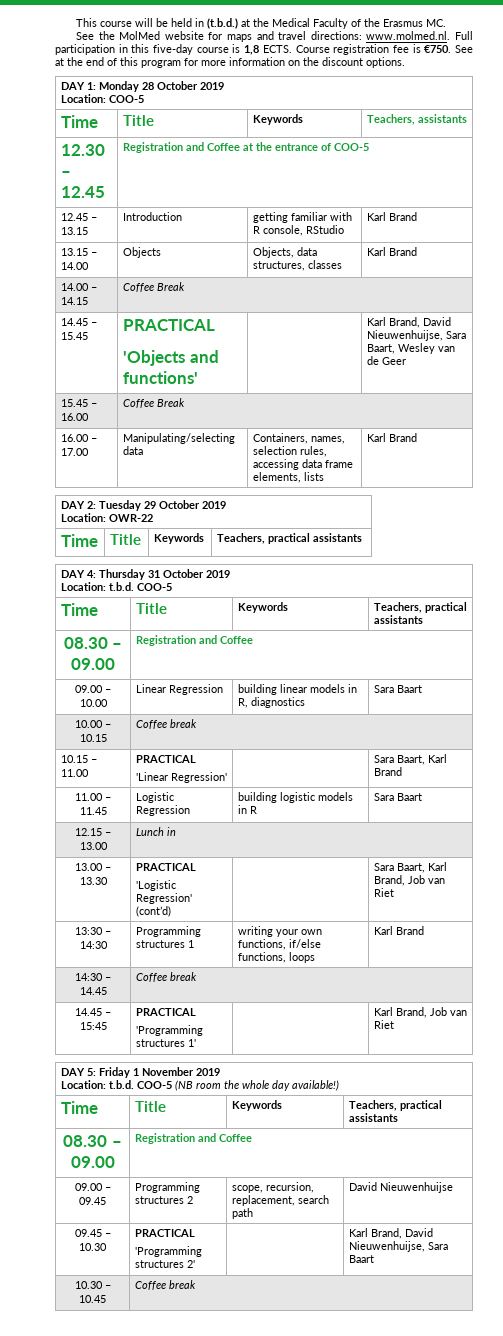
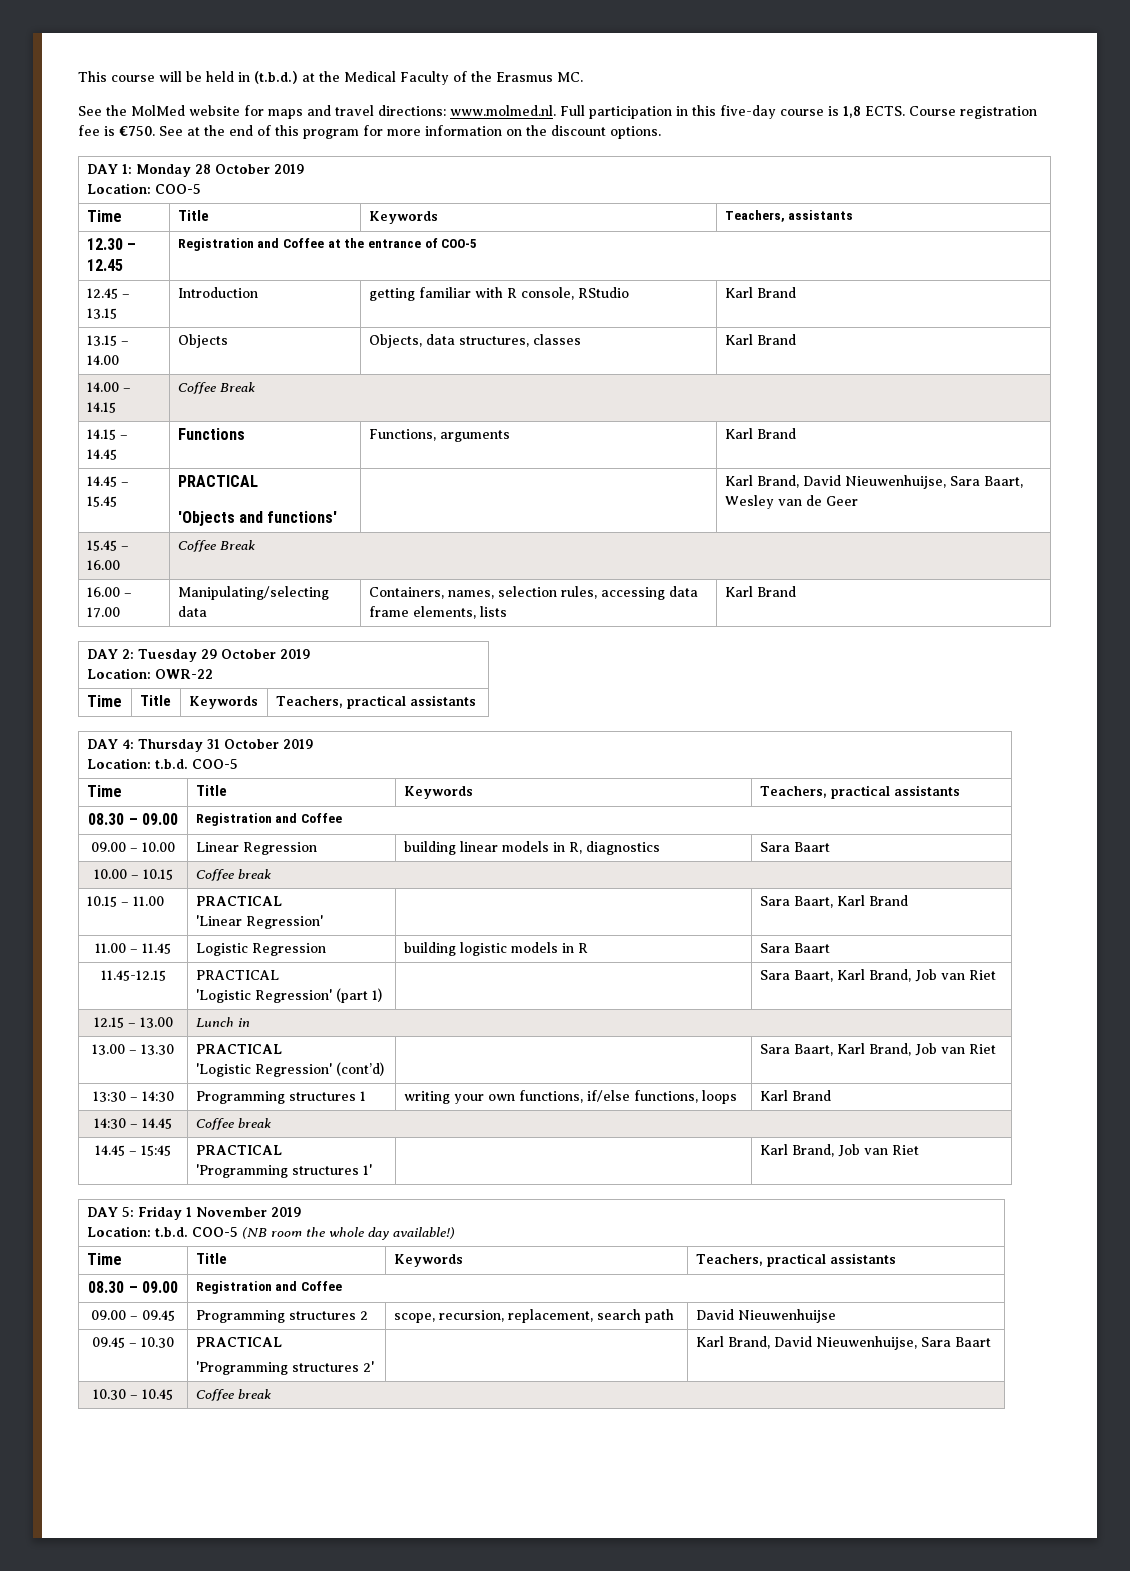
(185, 286) none -> [86,429,128,440] [86,449,117,460] [177,428,245,440] [368,429,510,442] [724,428,796,439] // 14.15 – 14.45 | Functions | Functions, arguments | Karl Brand
(422, 797) none -> [100,970,166,981] [195,970,279,980] [195,988,382,1003] [759,969,996,982] // 11.45-12.15 | PRACTICAL // 'Logistic Regression' (part 1) | | Sara Baart, Karl Brand, Job van Riet

